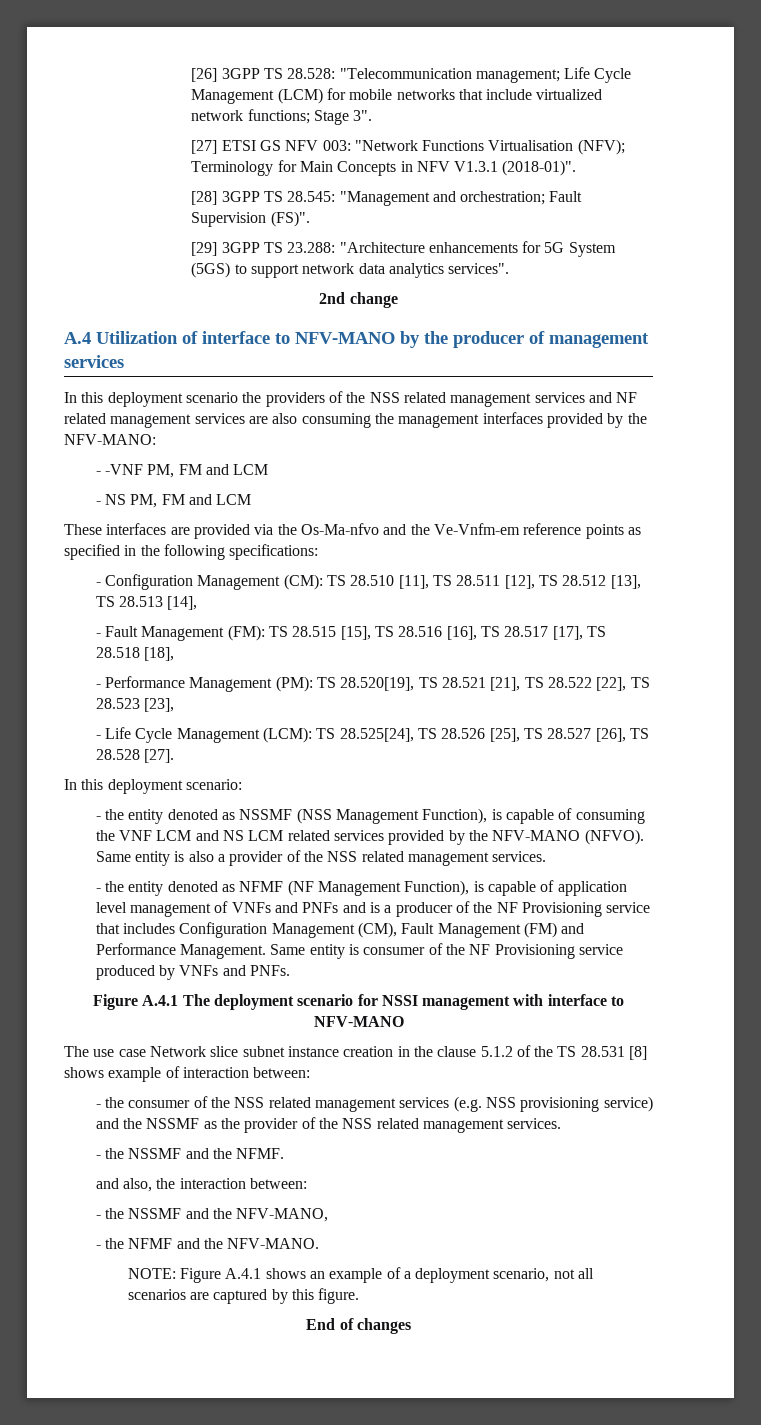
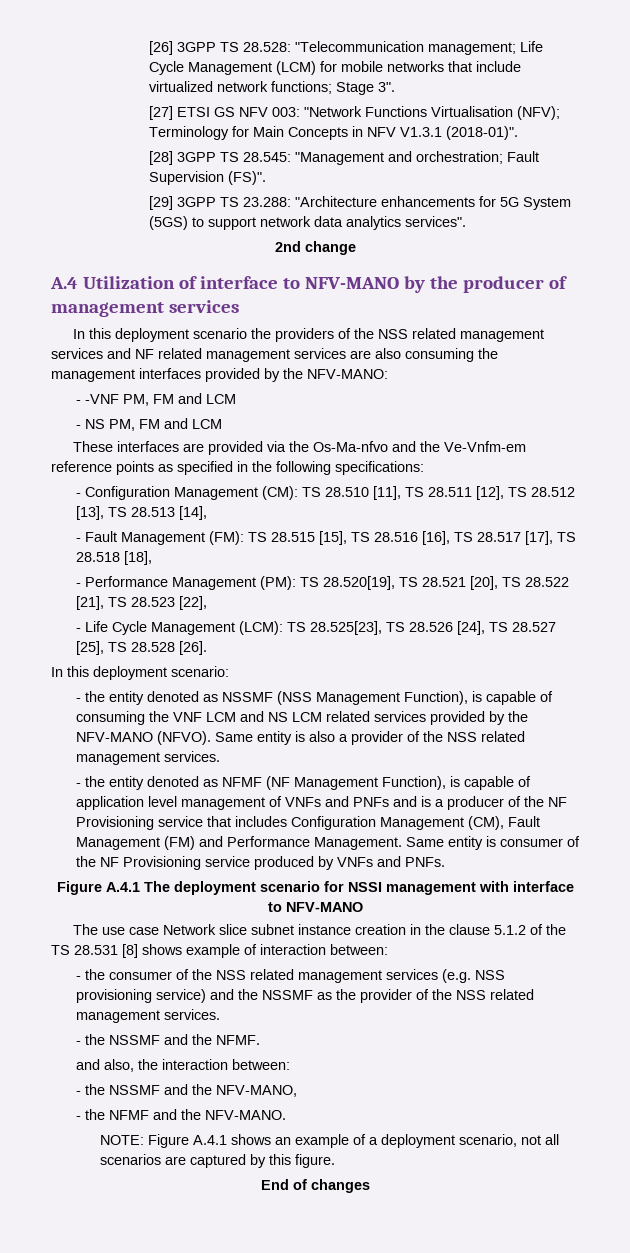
(487, 682) none -> [469,576,569,590] [20], TS 28.522
[548,677,593,688] 28.522 -> [130,597,175,607] 28.523
[630,677,650,688] [95,698,175,712] TS 28.523 [23], -> (207, 603) none
[339,728,414,742] 28.525[24], -> [309,621,382,635] 28.525[23],
[489,728,649,742] [95,749,175,763] [25], TS 28.527 [26], TS 28.528 [27]. -> [456,621,556,635] [75,641,207,655] [24], TS 28.527 [25], TS 28.528 [26].

